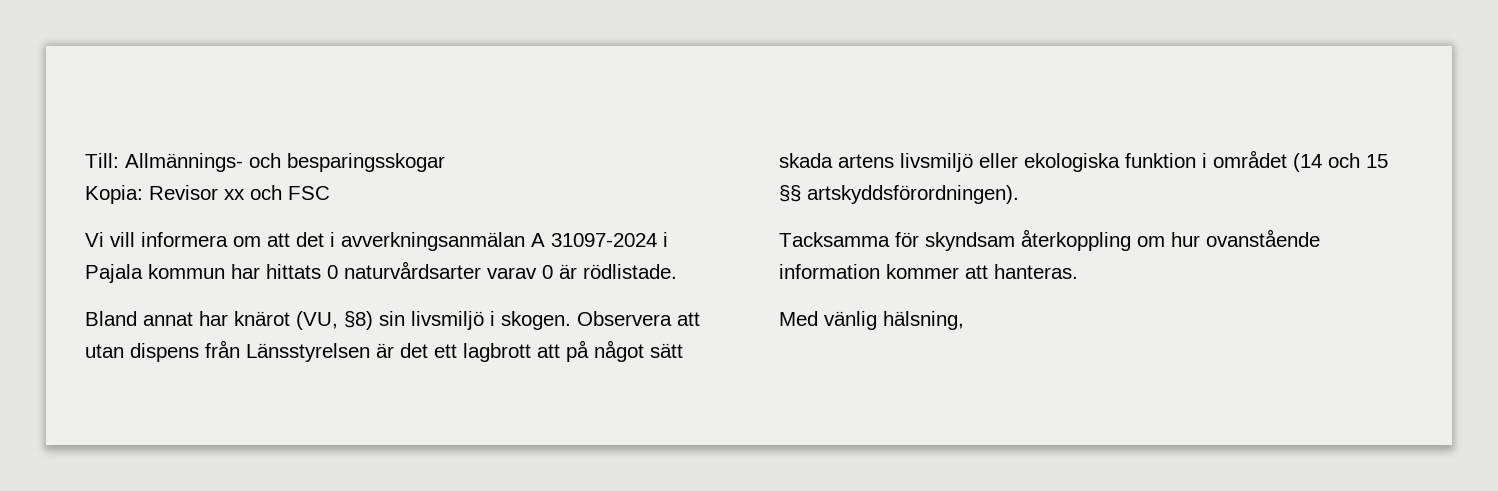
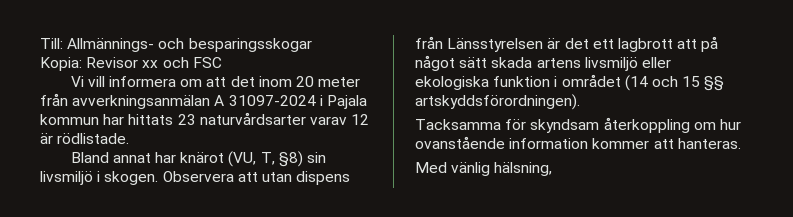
[330,232,335,247] i -> [258,76,361,87] [40,93,68,106] inom 20 meter från
[327,265,338,279] 0 -> [177,114,196,125] 23
[542,265,553,279] 0 -> [351,114,370,125] 12
(338, 320) none -> [260,152,275,165] T,

